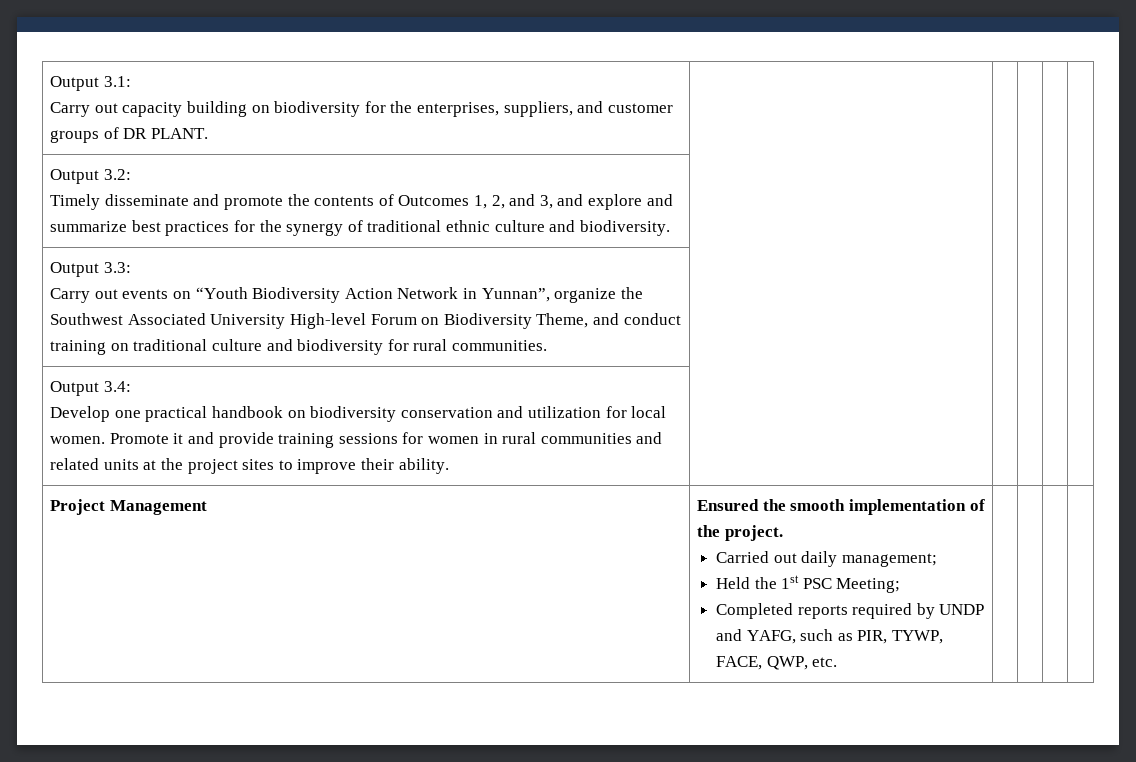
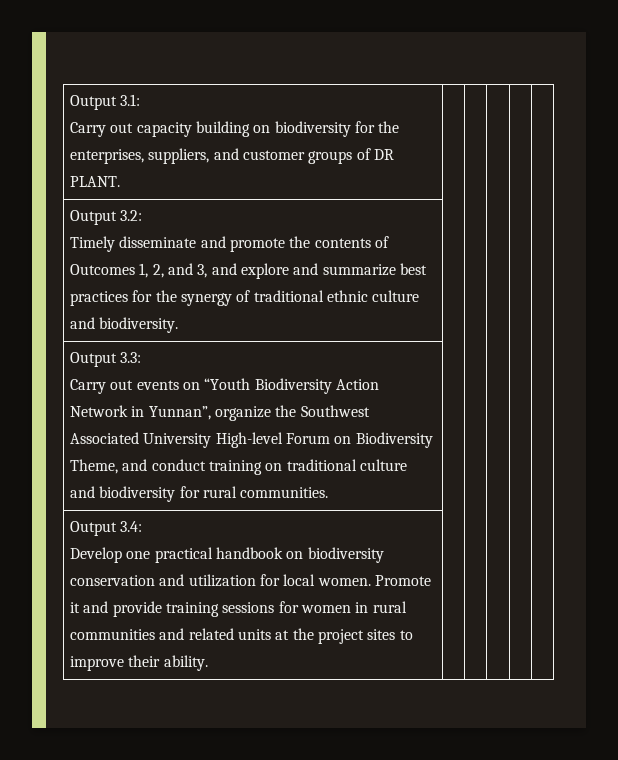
[50,499,207,515] [697,499,985,515] [697,525,783,541] [716,551,937,567] [716,575,901,593] [716,603,985,619] [716,629,943,644] [716,656,838,670] // Project Management | Ensured the smooth implementation of the project. // Carried out daily management; // Held the 1st PSC Meeting; // Completed reports required by UNDP and YAFG, such as PIR, TYWP, FACE, QWP, etc. | | | | -> (208, 663) none

